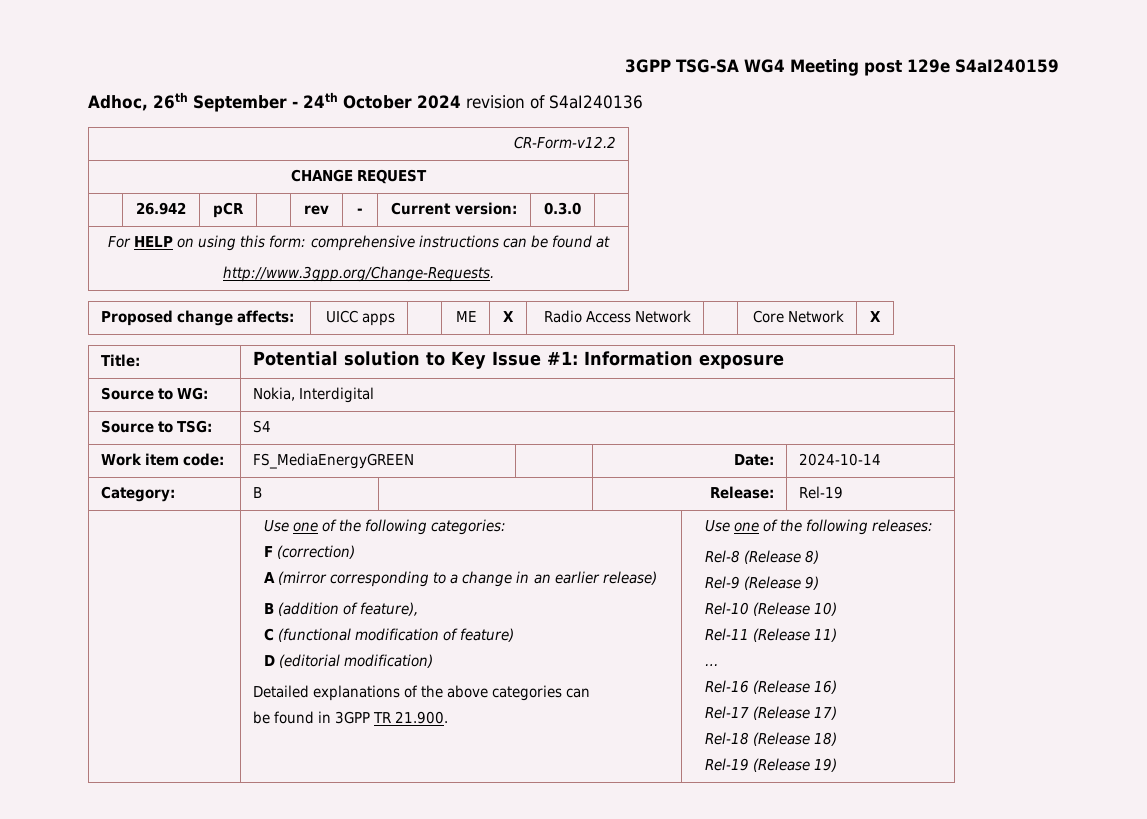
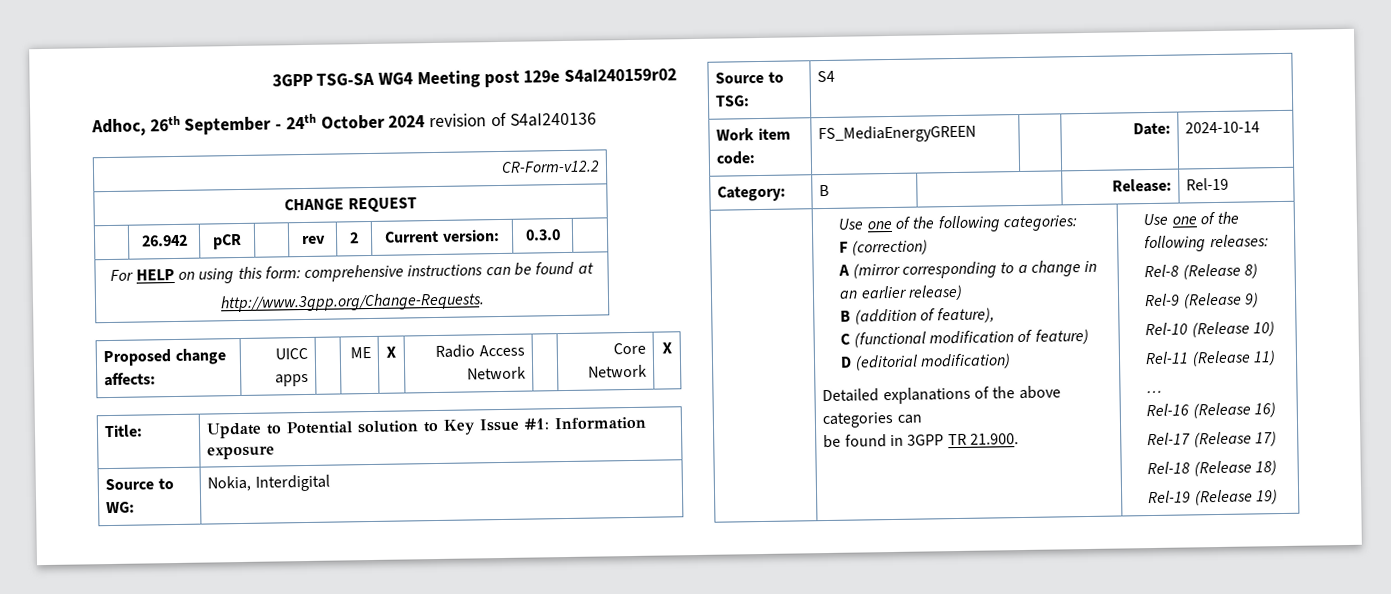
[955,59,1059,73] S4aI240159 -> [564,68,678,83] S4aI240159r02
[357,208,363,214] - -> [349,232,359,244] 2
(140, 360) none -> [206,422,283,439] Update to

